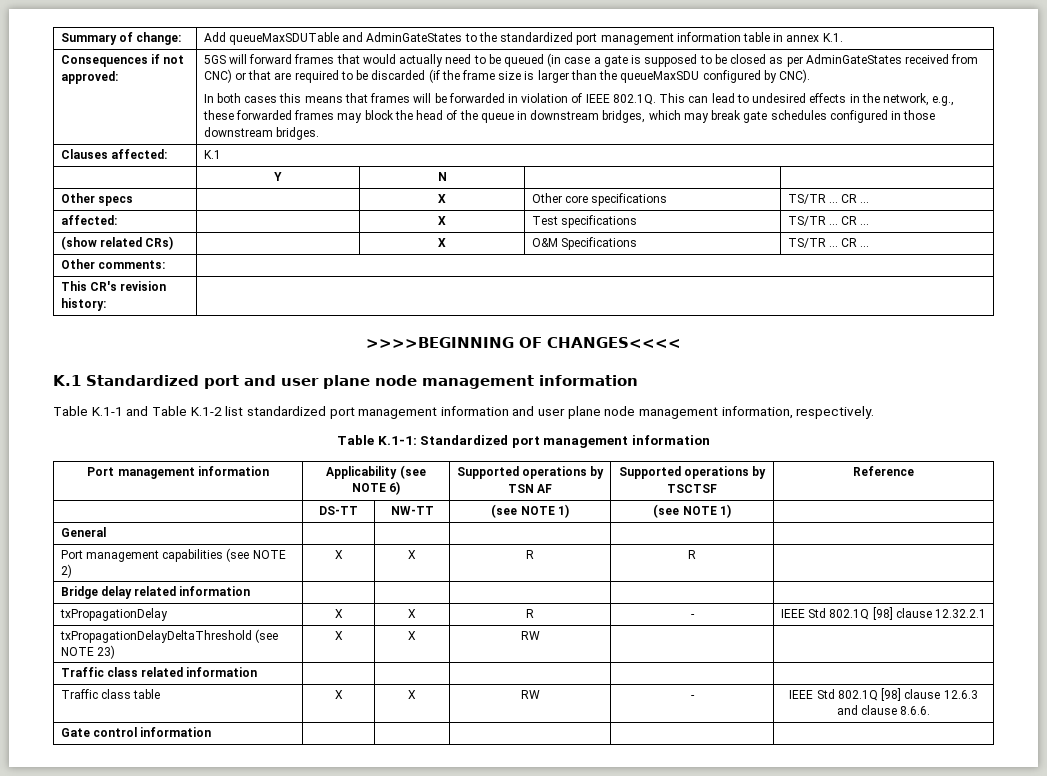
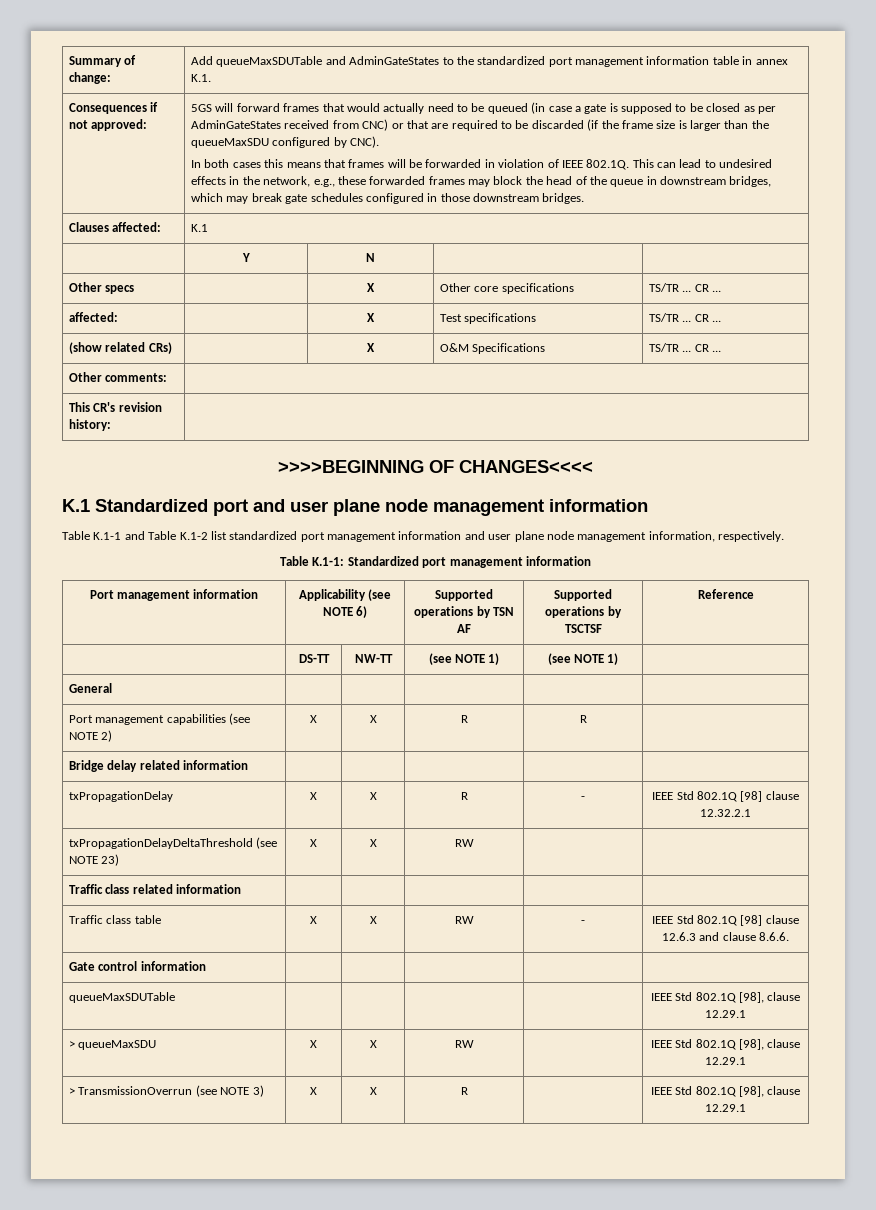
(212, 732) none -> [69,992,176,1003] [650,992,801,1003] [705,1010,746,1018] [69,1040,157,1050] [310,1040,317,1048] [369,1040,377,1048] [454,1040,474,1048] [650,1039,801,1050] [705,1057,746,1065] [69,1085,264,1097] [310,1087,317,1095] [369,1087,377,1095] [460,1087,468,1095] [650,1086,801,1097] [705,1104,746,1112] // queueMaxSDUTable | | | | | IEEE Std 802.1Q [98], clause 12.29.1 // > queueMaxSDU | X | X | RW | | IEEE Std 802.1Q [98], clause 12.29.1 // > TransmissionOverrun (see NOTE 3) | X | X | R | | IEEE Std 802.1Q [98], clause 12.29.1

